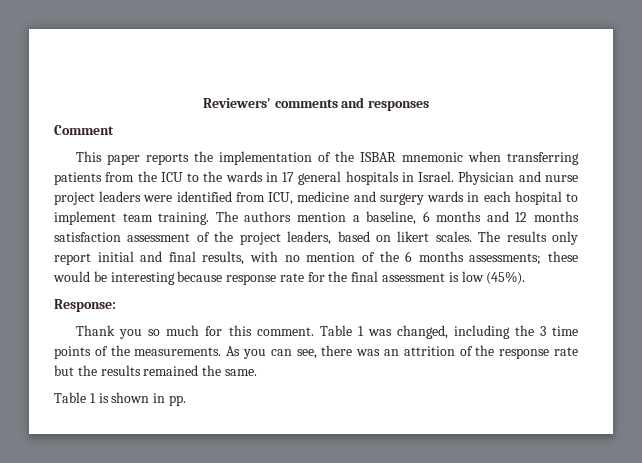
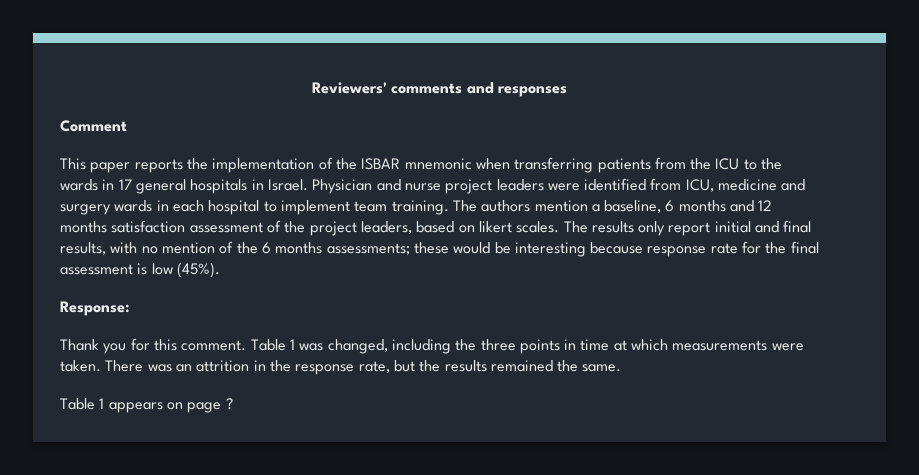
[148,325,200,336] so much -> (127, 348) none
[539,326,578,336] [54,345,353,359] 3 time points of the measurements. As you can see, there -> [480,339,804,354] [60,360,144,372] three points in time at which measurements were taken. There
[459,346,473,356] of -> [253,360,266,371] in
[554,347,579,356] rate -> [358,361,390,373] rate,
[98,392,186,406] is shown in pp. -> [108,398,233,413] appears on page ?

